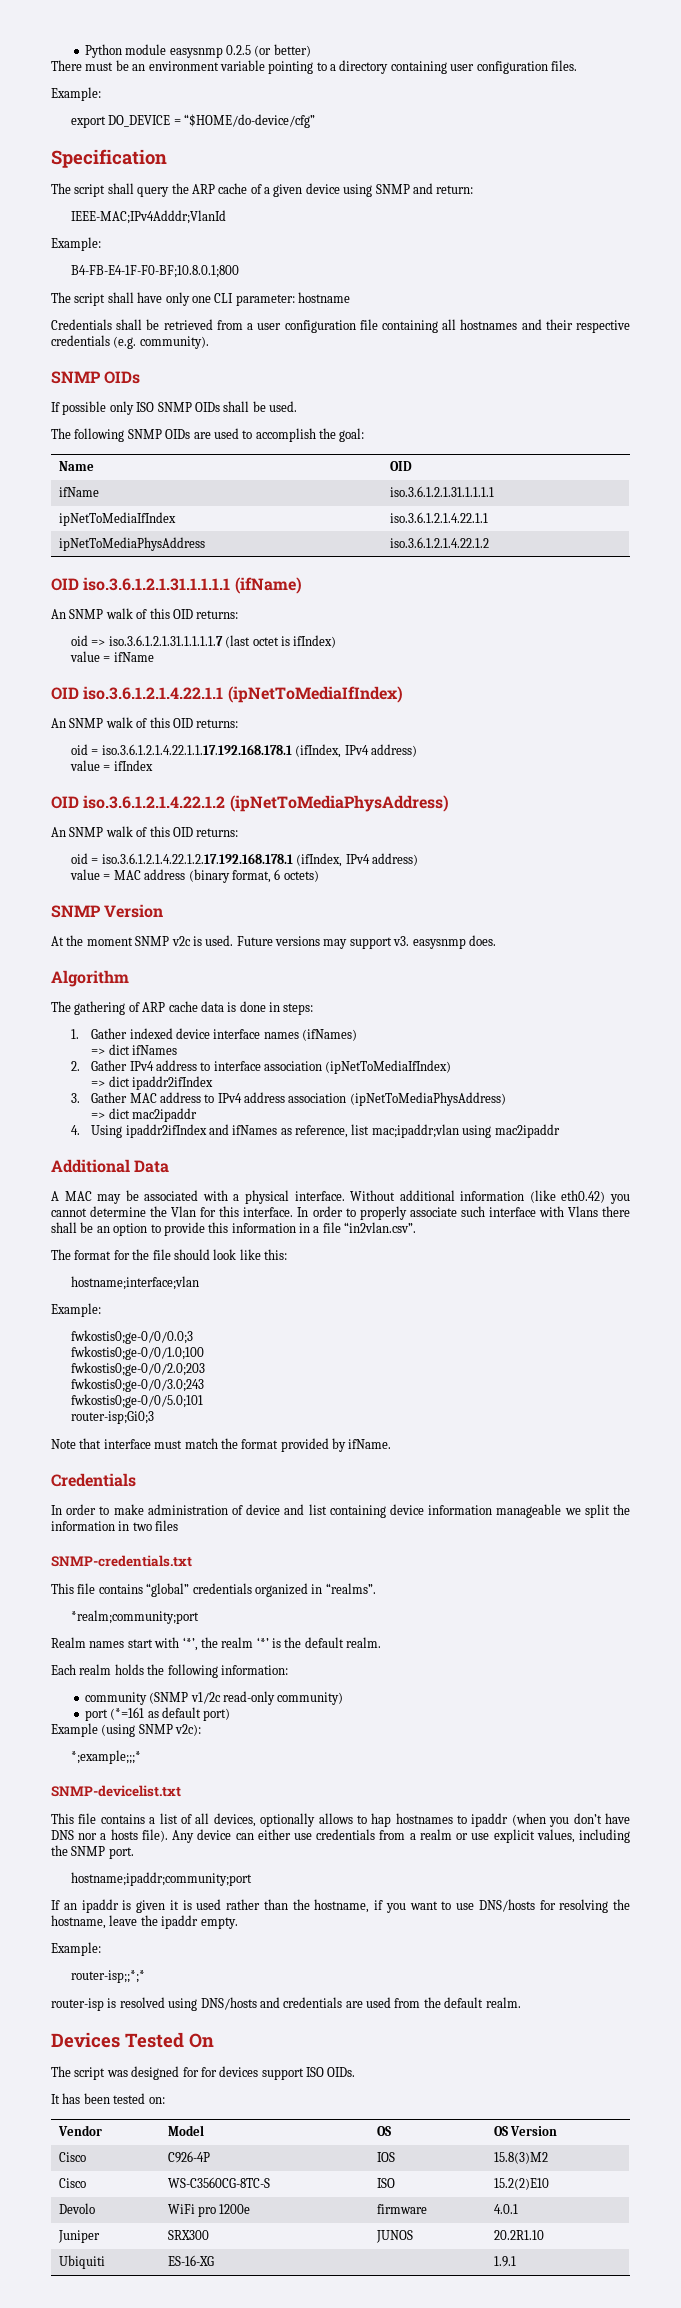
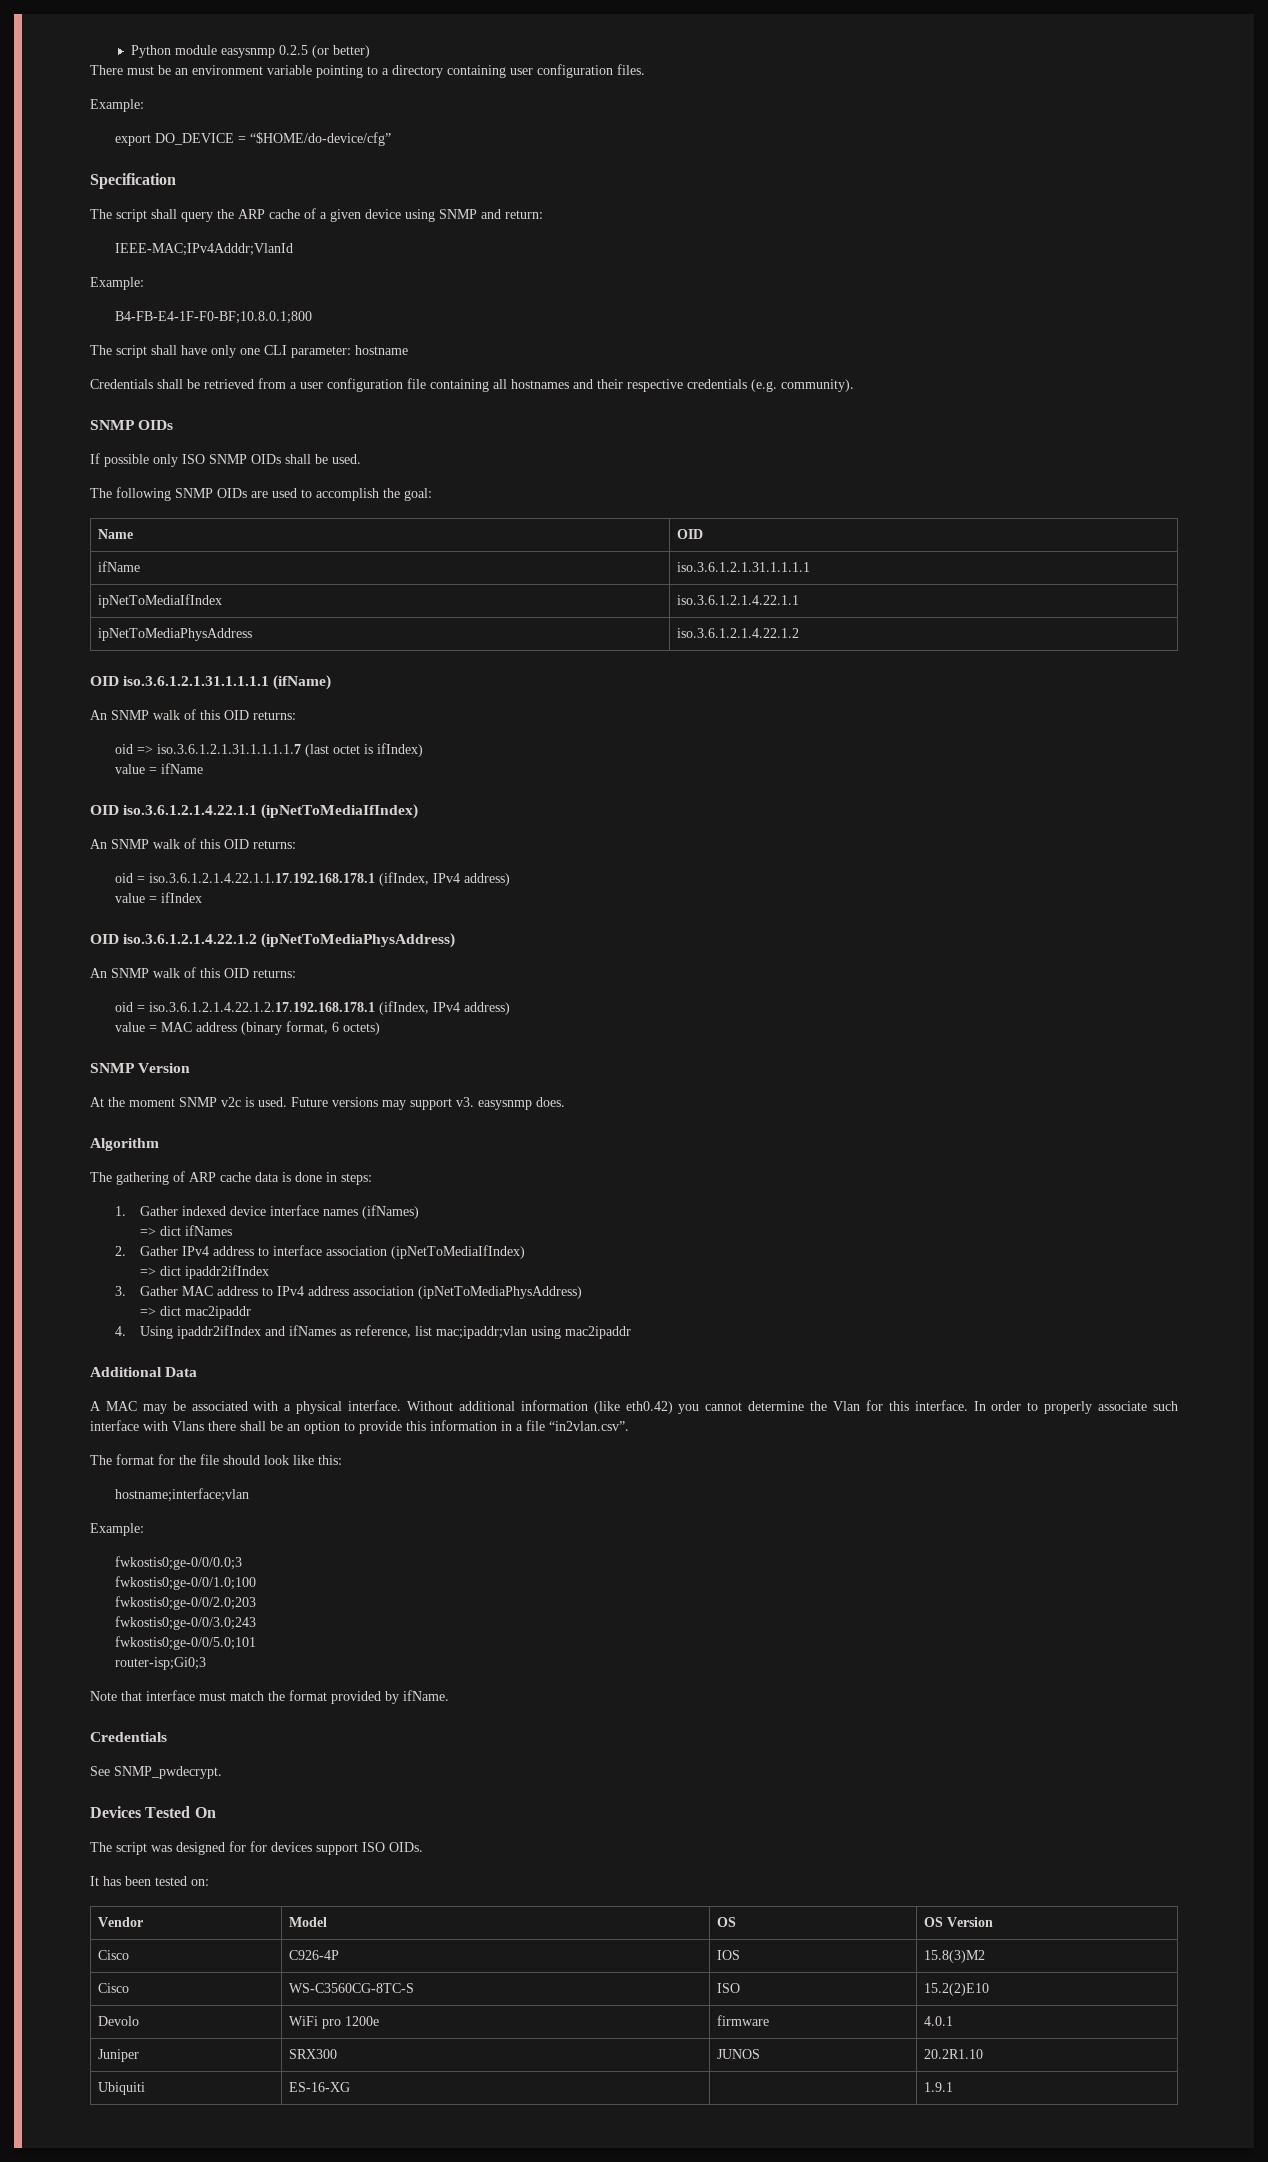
[51,1504,630,1518] [51,1520,179,1531] [51,1555,192,1567] [51,1583,376,1597] [71,1610,200,1624] [51,1637,382,1651] [51,1664,288,1678] [84,1691,344,1705] [84,1707,231,1721] [51,1723,202,1737] [71,1750,142,1764] [51,1785,181,1797] [51,1813,631,1827] [51,1829,630,1843] [51,1845,134,1859] [71,1872,253,1886] [51,1899,630,1913] [51,1915,238,1929] [51,1942,101,1956] [71,1970,146,1983] [51,1997,521,2011] In order to make administration of device and list containing device information manageable we split the information in two files // SNMP-credentials.txt // This file contains “global” credentials organized in “realms”. // *realm;community;port // Realm names start with ‘*’, the realm ‘*’ is the default realm. // Each realm holds the following information: // community (SNMP v1/2c read-only community) // port (*=161 as default port) // Example (using SNMP v2c): // *;example;;;* // SNMP-devicelist.txt // This file contains a list of all devices, optionally allows to hap hostnames to ipaddr (when you don’t have DNS nor a hosts file). Any device can either use credentials from a realm or use explicit values, including the SNMP port. // hostname;ipaddr;community;port // If an ipaddr is given it is used rather than the hostname, if you want to use DNS/hosts for resolving the hostname, leave the ipaddr empty. // Example: // router-isp;;*;* // router-isp is resolved using DNS/hosts and credentials are used from the default realm. -> [90,1766,222,1779] See SNMP_pwdecrypt.

